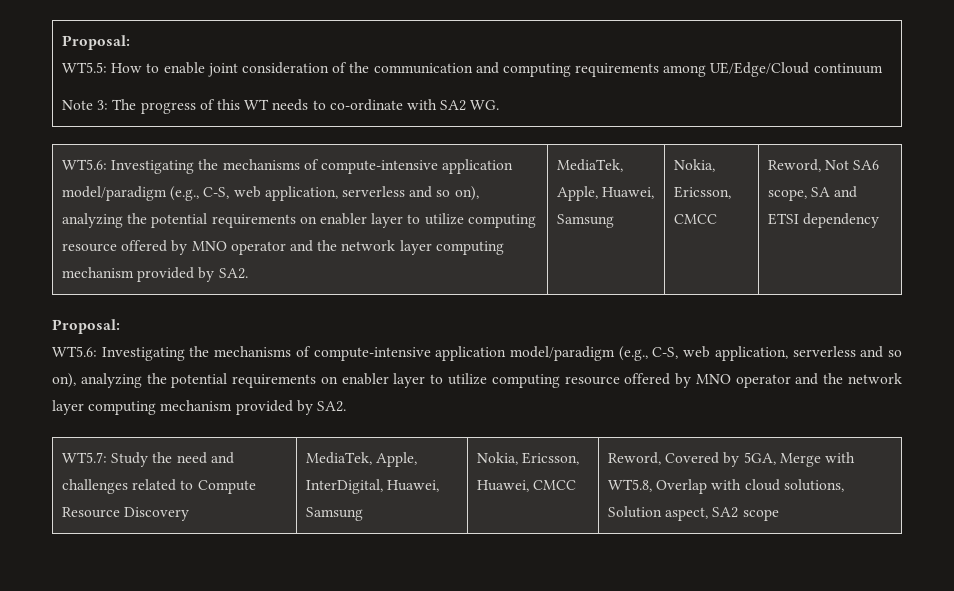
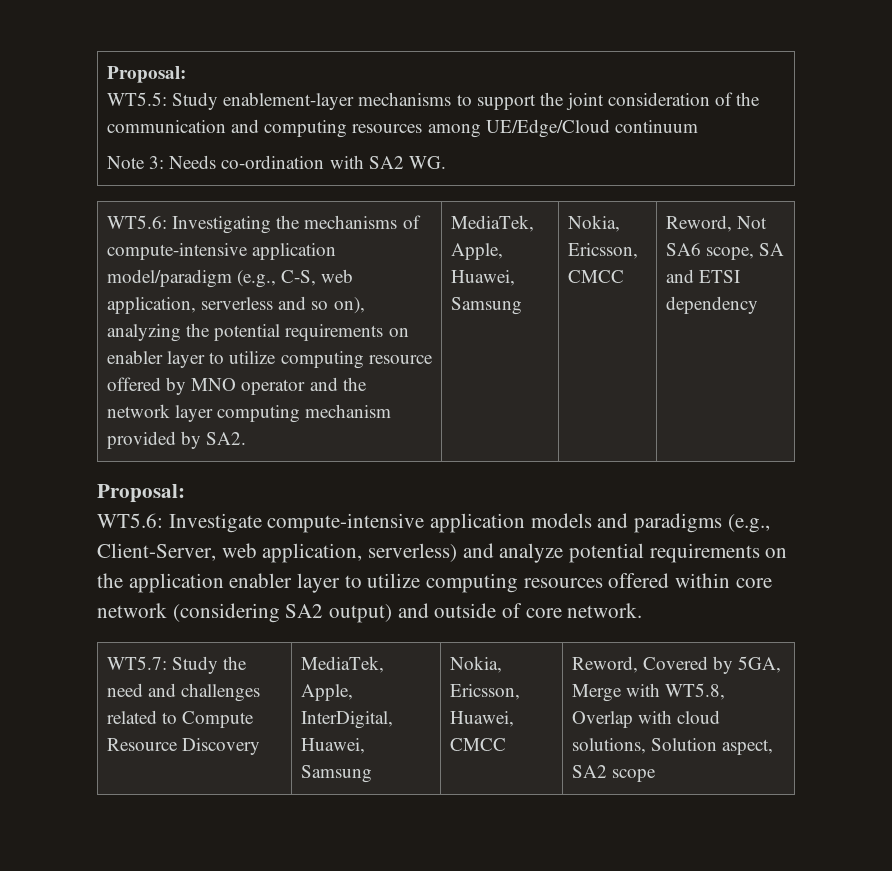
[111,62,205,74] How to enable -> [172,92,564,110] Study enablement-layer mechanisms to support the
[575,63,660,77] requirements -> [352,124,423,133] resources
[112,99,403,114] The progress of this WT needs to co-ordinate -> [169,155,325,169] Needs co-ordination
[101,346,902,361] [52,373,903,388] [52,400,346,415] Investigating the mechanisms of compute-intensive application model/paradigm (e.g., C-S, web application, serverless and so on), analyzing the potential requirements on enabler layer to utilize computing resource offered by MNO operator and the network layer computing mechanism provided by SA2. -> [168,513,770,533] [97,543,788,563] [97,573,772,593] [97,603,643,623] Investigate compute-intensive application models and paradigms (e.g., Client-Server, web application, serverless) and analyze potential requirements on the application enabler layer to utilize computing resources offered within core network (considering SA2 output) and outside of core network.

